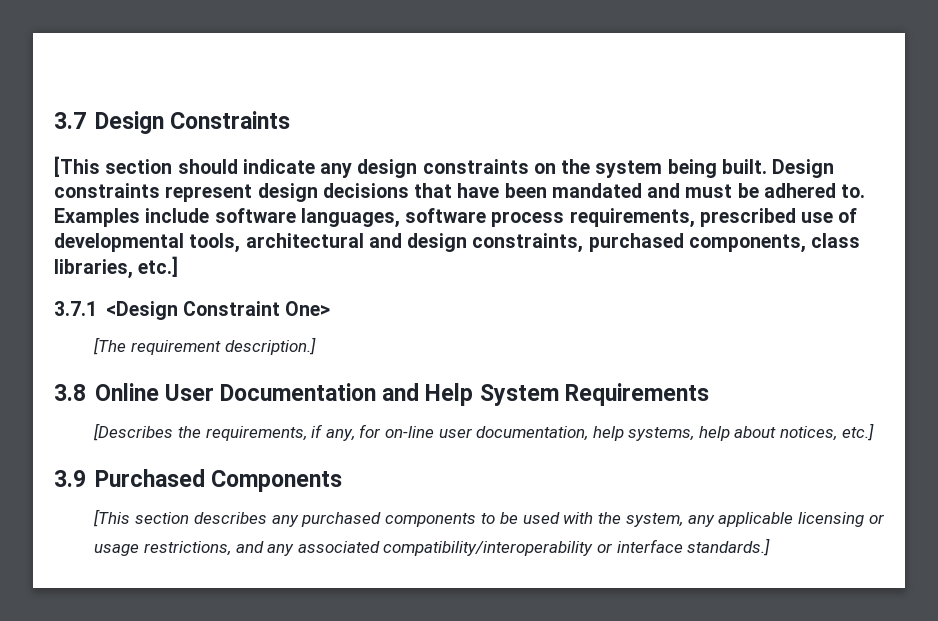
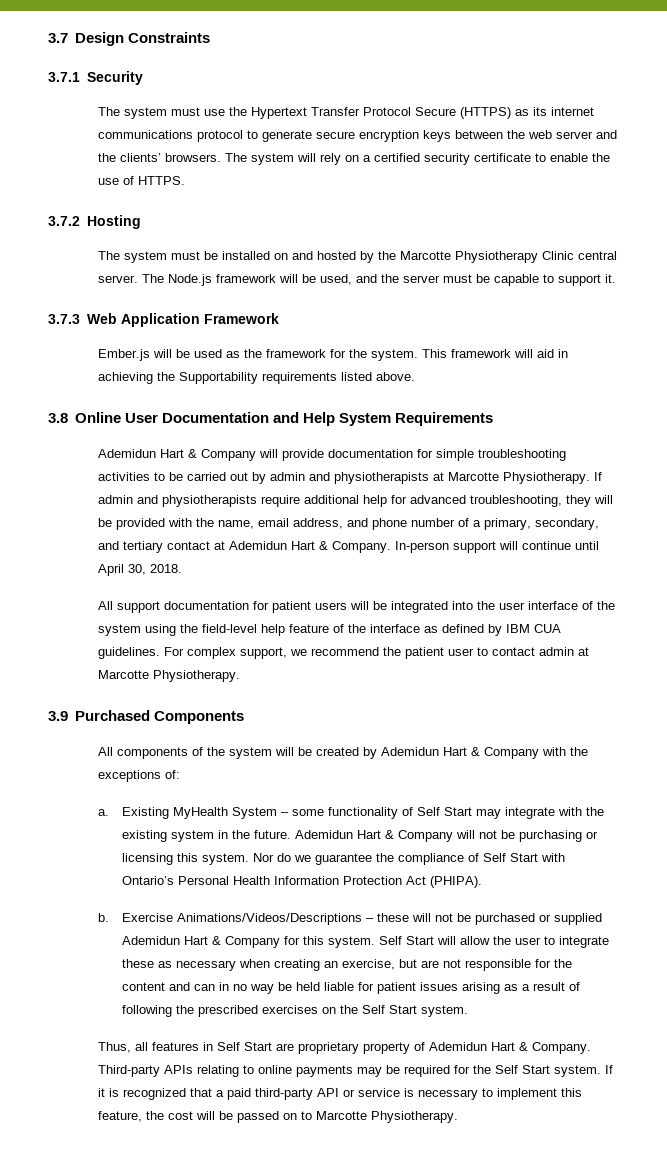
[54,156,835,178] [54,183,866,202] [54,208,858,228] [54,233,861,253] [54,256,179,279] [54,301,331,320] [93,337,316,355] [This section should indicate any design constraints on the system being built. Design constraints represent design decisions that have been mandated and must be adhered to. Examples include software languages, software process requirements, prescribed use of developmental tools, architectural and design constraints, purchased components, class libraries, etc.] // 3.7.1 <Design Constraint One> // [The requirement description.] -> [48,71,143,85] [97,107,594,119] [97,130,617,142] [97,153,610,165] [97,176,185,185] [48,215,141,229] [97,251,617,263] [97,274,616,286] [48,313,279,327] [97,349,568,361] [97,372,415,384] 3.7.1 Security // The system must use the Hypertext Transfer Protocol Secure (HTTPS) as its internet communications protocol to generate secure encryption keys between the web server and the clients’ browsers. The system will rely on a certified security certificate to enable the use of HTTPS. // 3.7.2 Hosting // The system must be installed on and hosted by the Marcotte Physiotherapy Clinic central server. The Node.js framework will be used, and the server must be capable to support it. // 3.7.3 Web Application Framework // Ember.js will be used as the framework for the system. This framework will aid in achieving the Supportability requirements listed above.
[93,423,874,441] [54,469,342,492] [93,509,885,527] [94,538,771,556] [Describes the requirements, if any, for on-line user documentation, help systems, help about notices, etc.] // 3.9 Purchased Components // [This section describes any purchased components to be used with the system, any applicable licensing or usage restrictions, and any associated compatibility/interoperability or interface standards.] -> [97,449,566,461] [97,472,602,484] [97,495,613,507] [97,518,599,530] [97,541,599,553] [97,564,182,576] [97,601,615,613] [97,624,561,636] [97,647,589,659] [97,670,240,682] [48,710,244,724] [97,747,588,759] [97,770,180,782] [97,807,605,819] [122,830,599,842] [122,853,566,865] [122,876,483,888] [97,913,603,925] [122,936,610,948] [122,959,573,971] [122,982,581,994] [122,1005,469,1017] [97,1042,591,1054] [97,1065,613,1077] [97,1088,582,1100] [97,1111,458,1123] Ademidun Hart & Company will provide documentation for simple troubleshooting activities to be carried out by admin and physiotherapists at Marcotte Physiotherapy. If admin and physiotherapists require additional help for advanced troubleshooting, they will be provided with the name, email address, and phone number of a primary, secondary, and tertiary contact at Ademidun Hart & Company. In-person support will continue until April 30, 2018. // All support documentation for patient users will be integrated into the user interface of the system using the field-level help feature of the interface as defined by IBM CUA guidelines. For complex support, we recommend the patient user to contact admin at Marcotte Physiotherapy. // 3.9 Purchased Components // All components of the system will be created by Ademidun Hart & Company with the exceptions of: // a. Existing MyHealth System – some functionality of Self Start may integrate with the existing system in the future. Ademidun Hart & Company will not be purchasing or licensing this system. Nor do we guarantee the compliance of Self Start with Ontario’s Personal Health Information Protection Act (PHIPA). // b. Exercise Animations/Videos/Descriptions – these will not be purchased or supplied Ademidun Hart & Company for this system. Self Start will allow the user to integrate these as necessary when creating an exercise, but are not responsible for the content and can in no way be held liable for patient issues arising as a result of following the prescribed exercises on the Self Start system. // Thus, all features in Self Start are proprietary property of Ademidun Hart & Company. Third-party APIs relating to online payments may be required for the Self Start system. If it is recognized that a paid third-party API or service is necessary to implement this feature, the cost will be passed on to Marcotte Physiotherapy.

